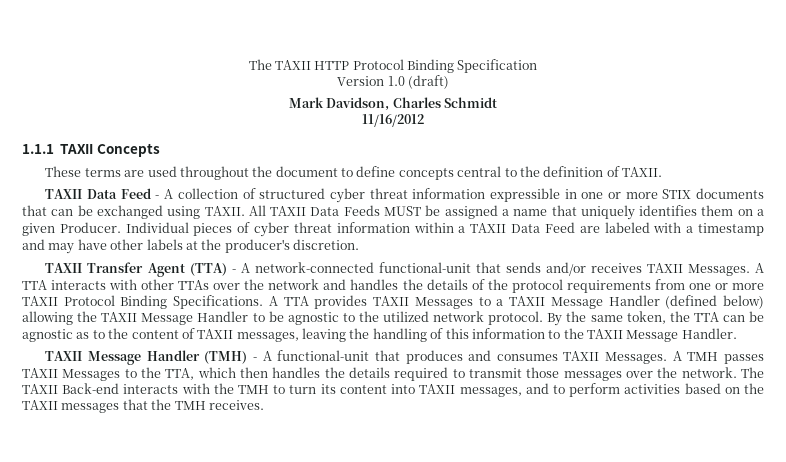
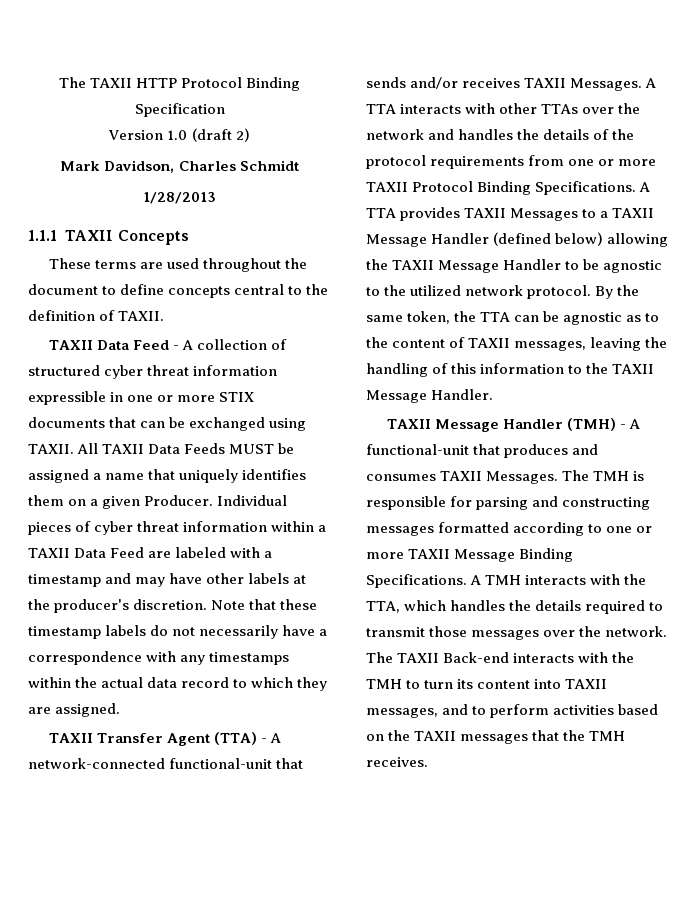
[407,75,449,89] (draft) -> [191,128,250,142] (draft 2)
[362,114,424,127] 11/16/2012 -> [143,192,216,204] 1/28/2013
(359, 244) none -> [211,599,318,610] [28,625,328,639] [28,651,290,665] [28,677,328,691] [28,703,121,717] Note that these timestamp labels do not necessarily have a correspondence with any timestamps within the actual data record to which they are assigned.
[672,351,765,364] [22,368,137,381] A TMH passes TAXII Messages to -> [562,470,645,481] [366,496,651,510] [366,522,653,536] [366,548,574,562] [366,574,621,588] The TMH is responsible for parsing and constructing messages formatted according to one or more TAXII Message Binding Specifications. A TMH interacts with
[240,367,268,378] then -> (447, 605) none

